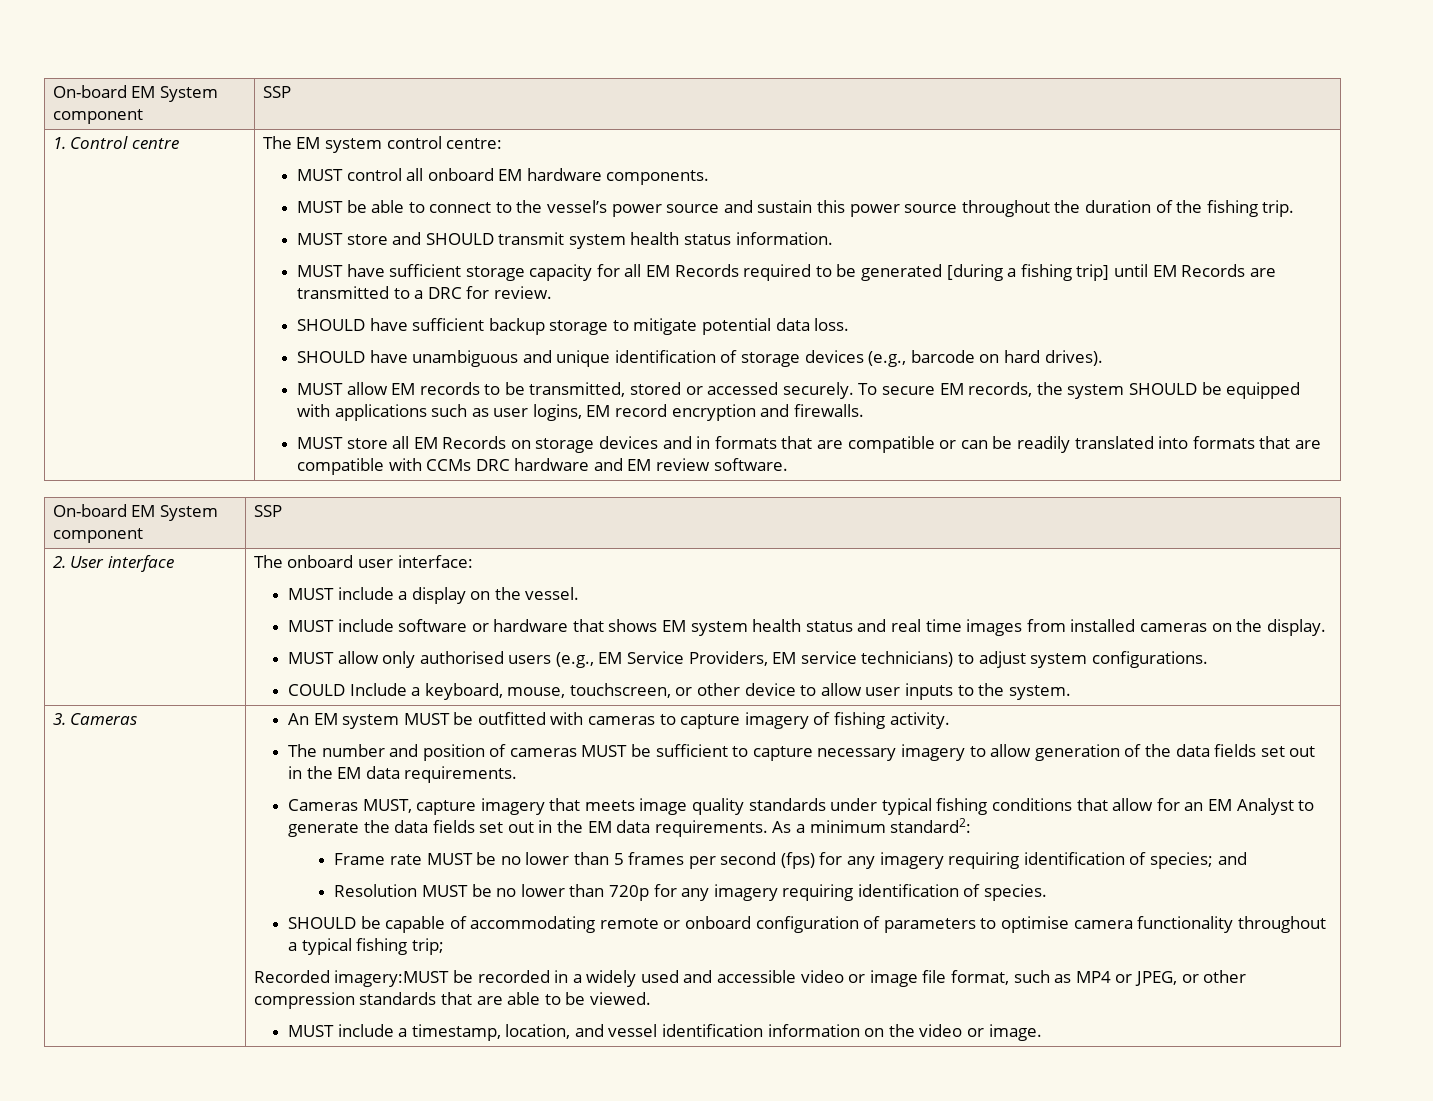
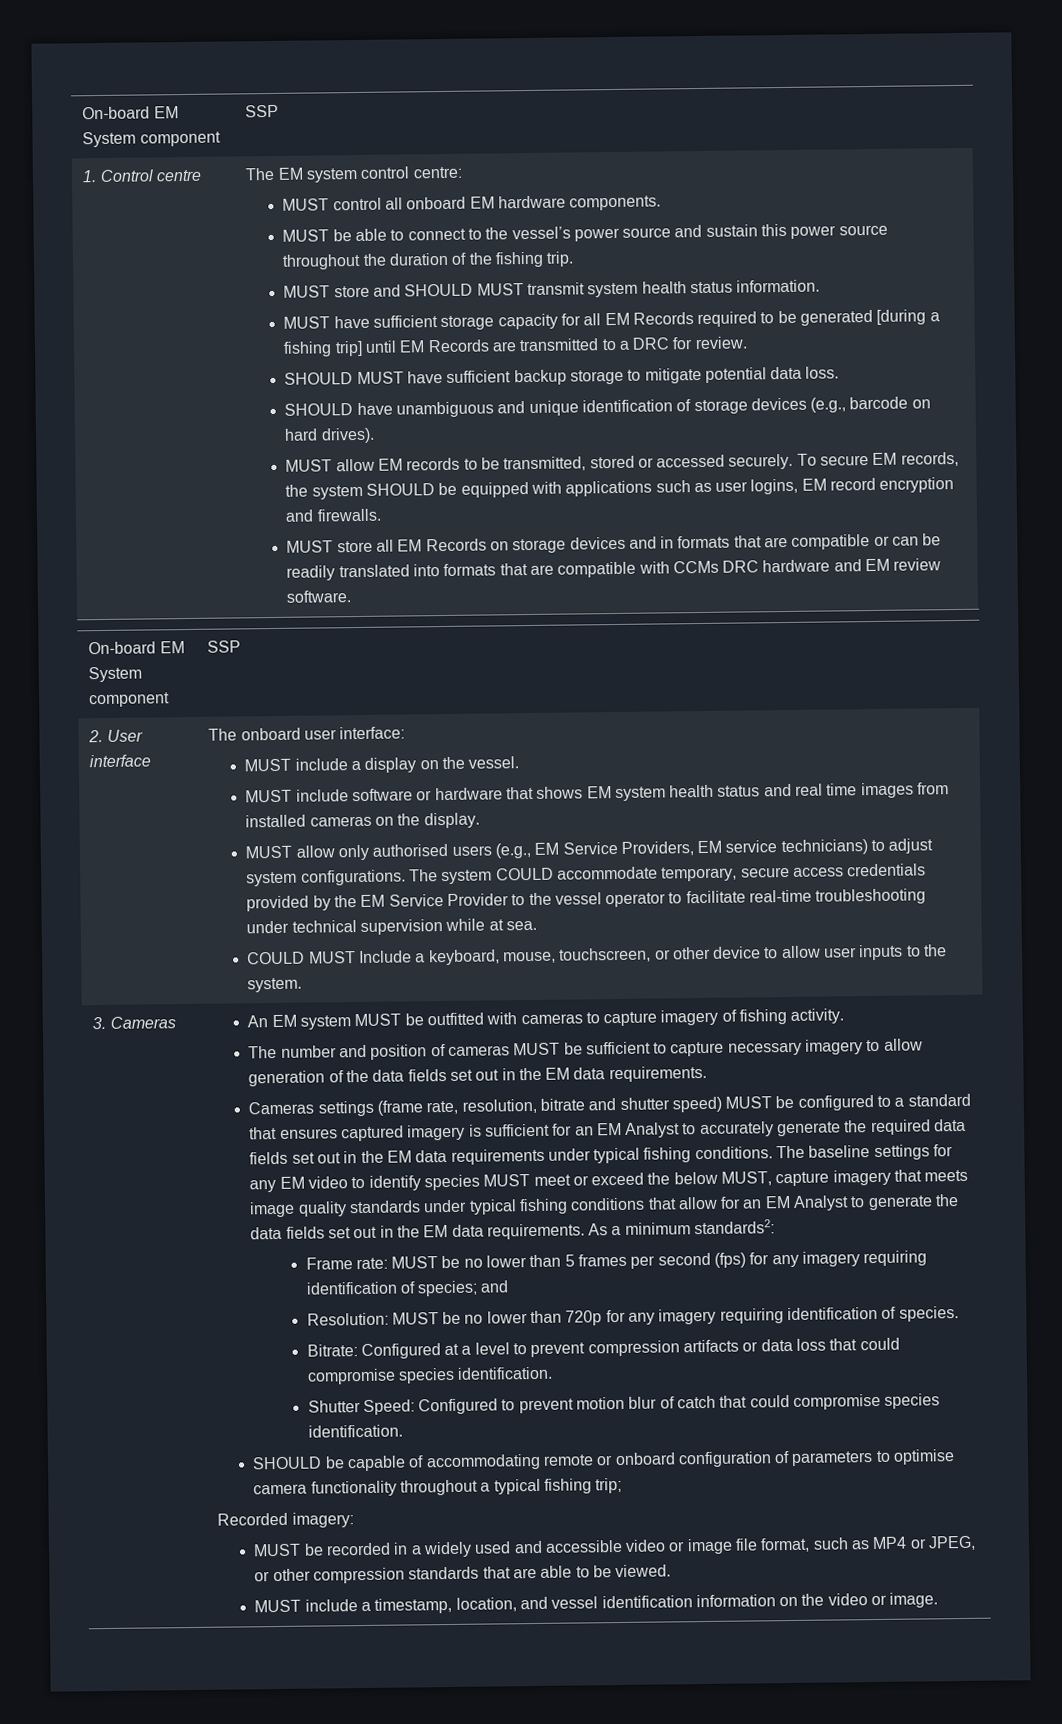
(494, 239) none -> [476,283,524,296] MUST
(365, 325) none -> [356,371,404,385] MUST
[287,684,345,696] // COULD -> [408,863,927,885] [246,888,927,912] [246,918,537,936] [247,951,356,965] The system COULD accommodate temporary, secure access credentials provided by the EM Service Provider to the vessel operator to facilitate real-time troubleshooting under technical supervision while at sea. // COULD MUST
(358, 805) none -> [317,1093,971,1117] [249,1118,967,1142] [249,1144,954,1165] [249,1171,718,1193] settings (frame rate, resolution, bitrate and shutter speed) MUST be configured to a standard that ensures captured imagery is sufficient for an EM Analyst to accurately generate the required data fields set out in the EM data requirements under typical fishing conditions. The baseline settings for any EM video to identify species MUST meet or exceed the below
[890,818,972,833] standard2: -> [694,1219,776,1235] standards2:
[389,854,422,865] rate -> [355,1257,388,1270] rate:
[334,884,418,897] Resolution -> [306,1312,389,1326] Resolution:
(1048, 892) none -> [306,1337,900,1360] [306,1366,554,1385] [307,1393,941,1416] [307,1424,403,1438] // Bitrate: Configured at a level to prevent compression artifacts or data loss that could compromise species identification. // Shutter Speed: Configured to prevent motion blur of catch that could compromise species identification.
[334,970,450,987] imagery:MUST -> [291,1512,354,1528] [253,1543,302,1557] imagery: // MUST

